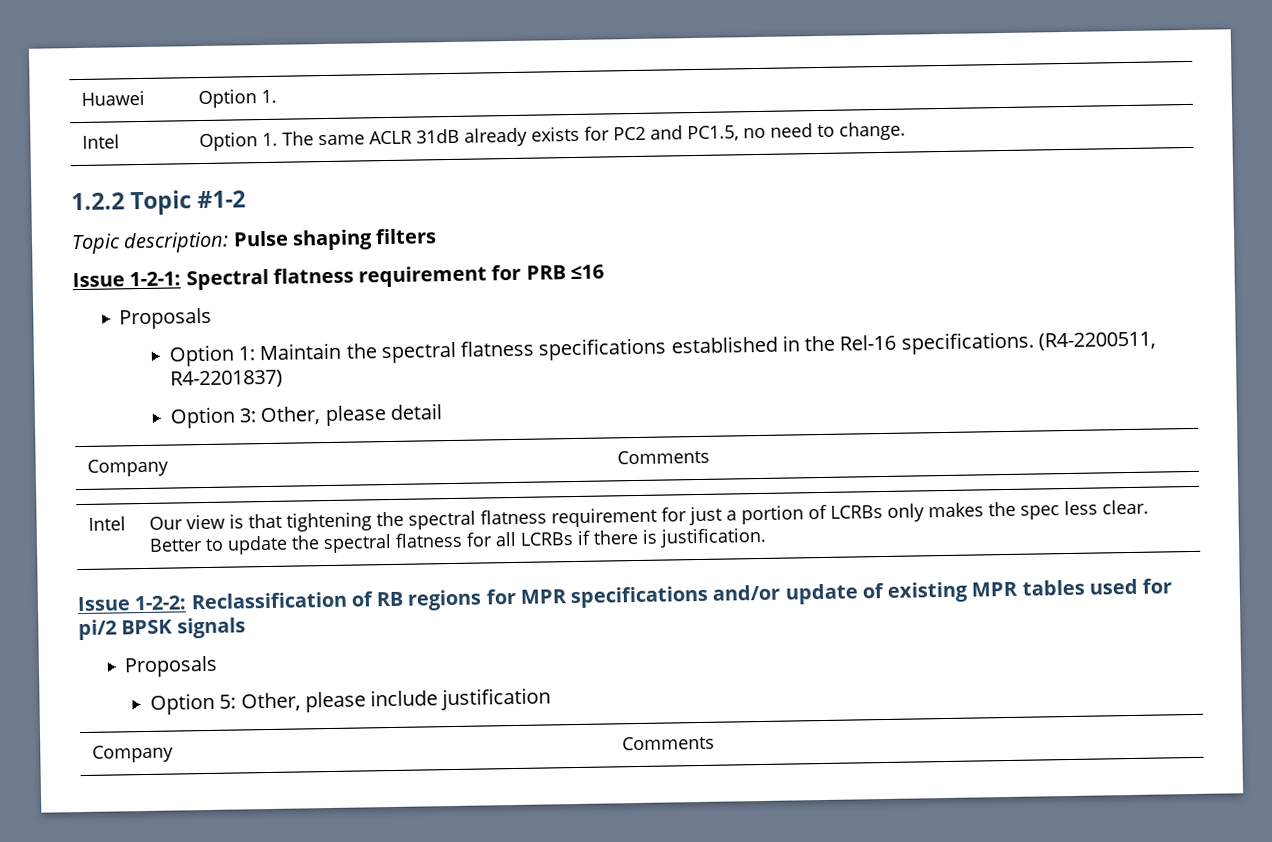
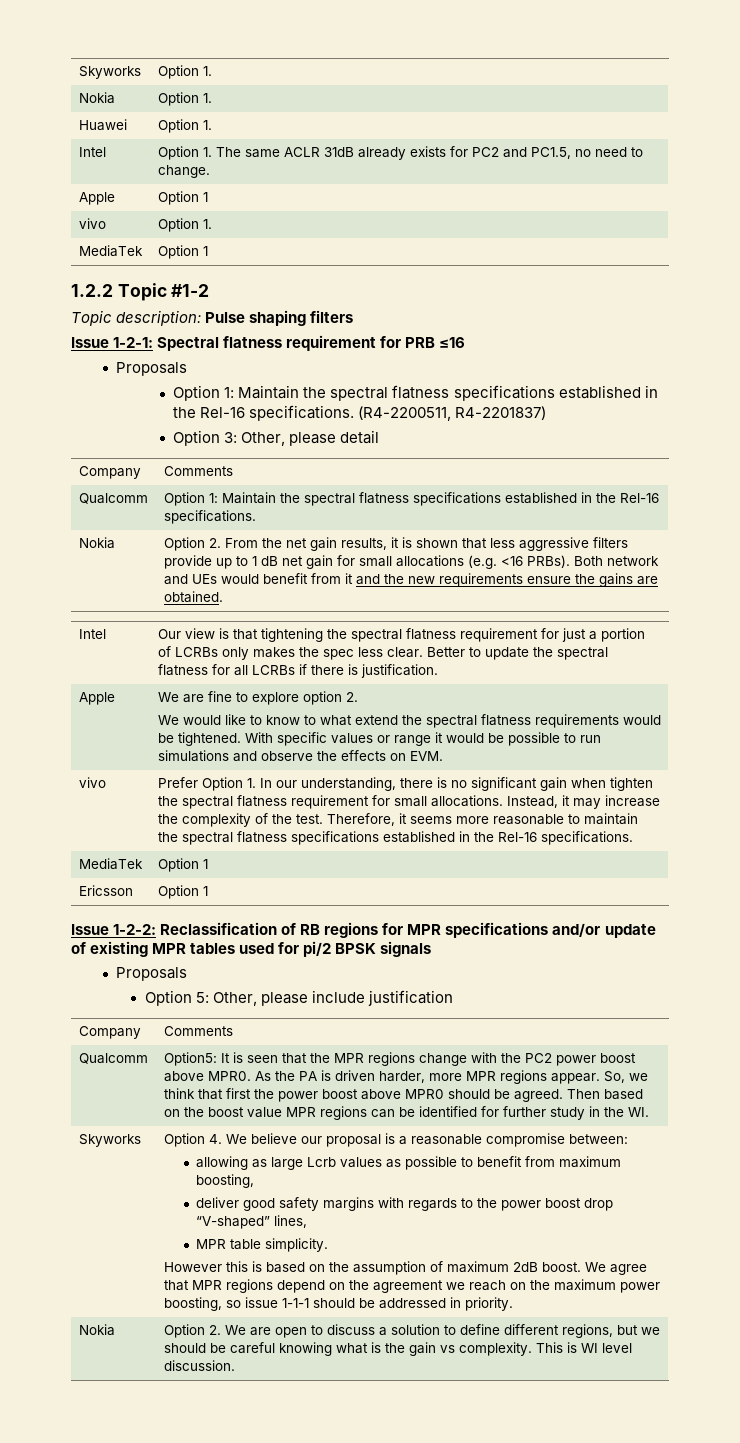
(80, 98) none -> [78,66,141,79] [157,65,212,79] [78,92,115,104] [157,92,212,106] Skyworks | Option 1. // Nokia | Option 1. //
(906, 131) none -> [78,192,115,205] [157,191,208,205] [78,218,106,229] [157,218,212,232] [78,245,143,257] [157,245,208,259] // Apple | Option 1 // vivo | Option 1. // MediaTek | Option 1
(710, 457) none -> [78,493,148,504] [163,492,659,506] [163,510,256,524] [78,537,115,549] [163,537,628,551] [163,555,659,569] [163,573,658,587] [163,591,223,603] // Qualcomm | Option 1: Maintain the spectral flatness specifications established in the Rel-16 specifications. // Nokia | Option 2. From the net gain results, it is shown that less aggressive filters provide up to 1 dB net gain for small allocations (e.g. <16 PRBs). Both network and UEs would benefit from it and the new requirements ensure the gains are obtained.
(767, 537) none -> [78,692,115,705] [157,691,358,705] [157,714,661,728] [157,732,601,746] [157,750,443,762] [78,777,106,788] [157,777,653,791] [157,795,660,809] [157,813,638,827] [157,831,633,845] [78,858,143,870] [157,858,208,872] [78,885,133,896] [157,885,208,899] // Apple | We are fine to explore option 2. // We would like to know to what extend the spectral flatness requirements would be tightened. With specific values or range it would be possible to run simulations and observe the effects on EVM. // vivo | Prefer Option 1. In our understanding, there is no significant gain when tighten the spectral flatness requirement for small allocations. Instead, it may increase the complexity of the test. Therefore, it seems more reasonable to maintain the spectral flatness specifications established in the Rel-16 specifications. // MediaTek | Option 1 // Ericsson | Option 1
(715, 743) none -> [78,1053,148,1064] [163,1052,636,1066] [163,1070,648,1084] [163,1088,643,1102] [163,1106,649,1120] [78,1134,141,1147] [163,1133,628,1147] [195,1156,621,1170] [195,1174,254,1188] [195,1197,613,1211] [195,1215,307,1229] [195,1238,328,1252] [163,1261,647,1275] [163,1279,660,1293] [163,1297,513,1311] [78,1324,115,1336] [163,1324,660,1338] [163,1342,632,1356] [163,1360,235,1371] // Qualcomm | Option5: It is seen that the MPR regions change with the PC2 power boost above MPR0. As the PA is driven harder, more MPR regions appear. So, we think that first the power boost above MPR0 should be agreed. Then based on the boost value MPR regions can be identified for further study in the WI. // Skyworks | Option 4. We believe our proposal is a reasonable compromise between: // allowing as large Lcrb values as possible to benefit from maximum boosting, // deliver good safety margins with regards to the power boost drop “V-shaped” lines, // MPR table simplicity. // However this is based on the assumption of maximum 2dB boost. We agree that MPR regions depend on the agreement we reach on the maximum power boosting, so issue 1-1-1 should be addressed in priority. // Nokia | Option 2. We are open to discuss a solution to define different regions, but we should be careful knowing what is the gain vs complexity. This is WI level discussion.

